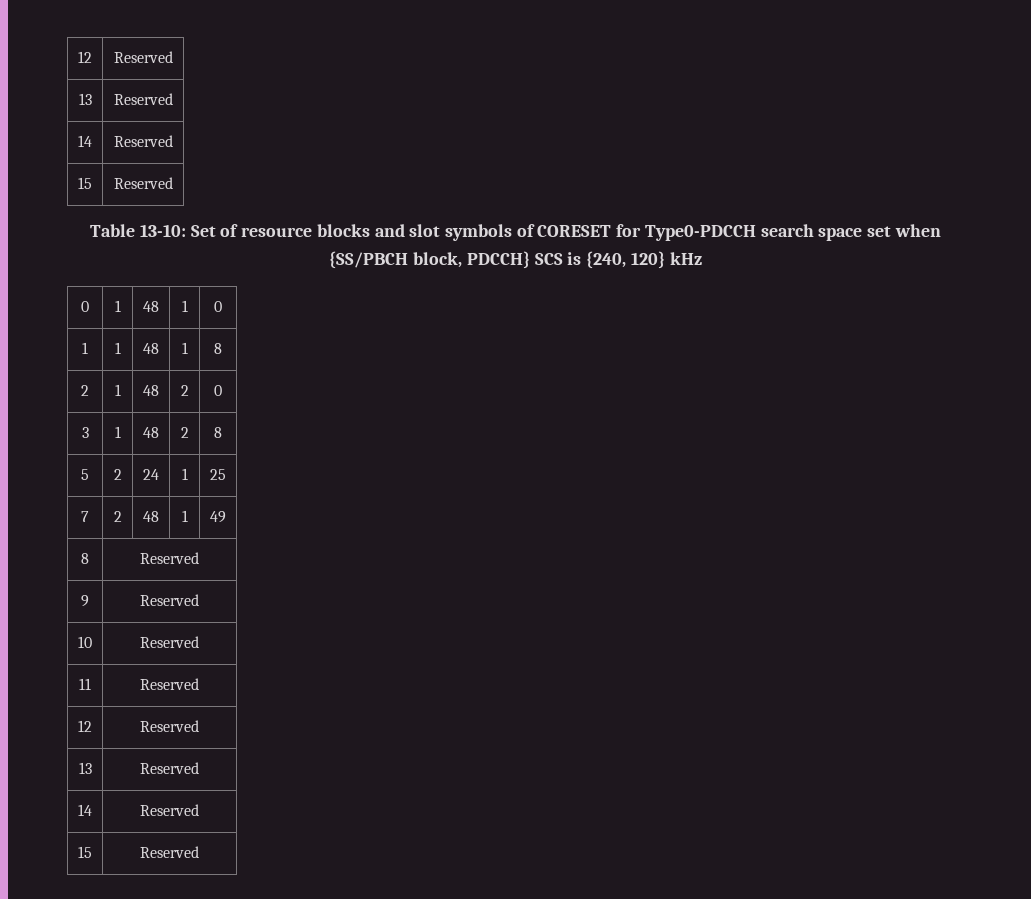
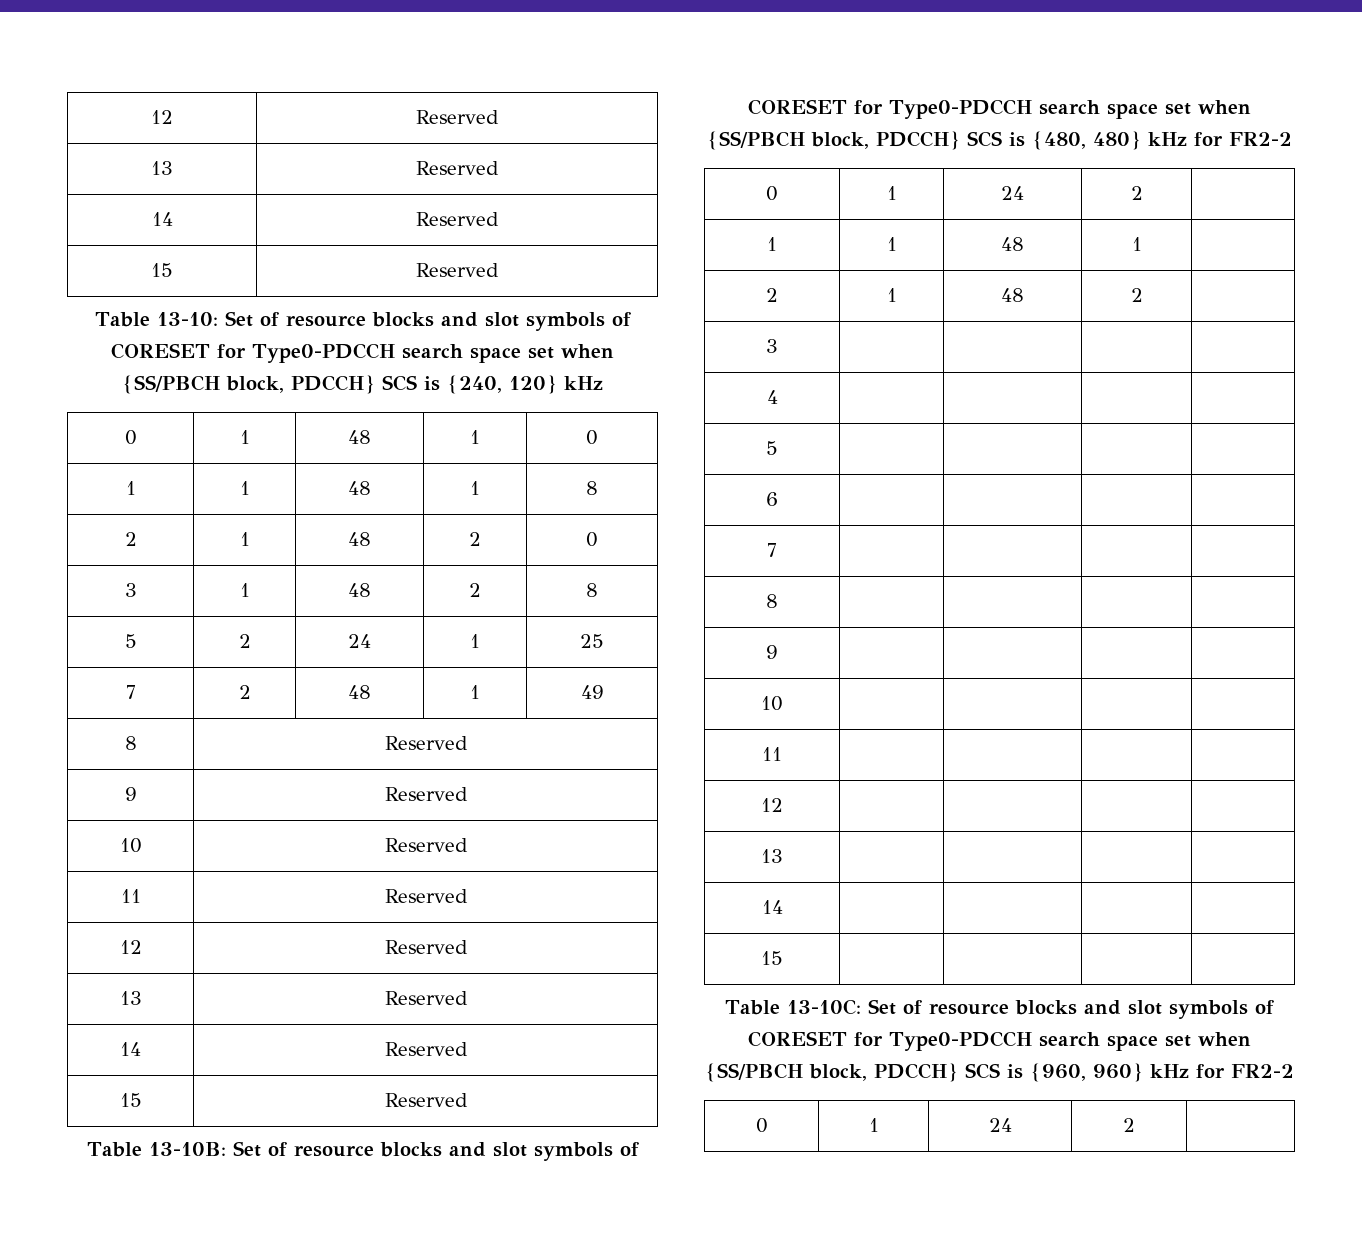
(199, 852) none -> [86,1141,639,1161] [748,99,1251,119] [707,131,1292,150] [766,186,778,201] [886,186,897,200] [1001,186,1024,200] [1130,186,1143,200] [767,237,777,251] [886,237,897,251] [1001,237,1024,251] [1131,237,1142,251] [766,288,778,302] [886,288,897,302] [1001,288,1024,302] [1130,288,1143,302] [766,339,778,353] [766,390,778,404] [766,441,778,455] [766,492,778,506] [767,543,777,557] [766,594,778,608] [766,645,778,659] [761,696,783,711] [762,747,782,761] [761,798,783,812] [761,849,783,863] [761,900,783,914] [761,951,783,965] [725,999,1274,1019] [748,1031,1251,1051] [705,1063,1294,1082] [755,1118,768,1133] [868,1118,879,1132] [988,1118,1012,1132] [1123,1118,1135,1132] // Table 13-10B: Set of resource blocks and slot symbols of CORESET for Type0-PDCCH search space set when {SS/PBCH block, PDCCH} SCS is {480, 480} kHz for FR2-2 // 0 | 1 | 24 | 2 | // 1 | 1 | 48 | 1 | // 2 | 1 | 48 | 2 | // 3 | | | | // 4 | | | | // 5 | | | | // 6 | | | | // 7 | | | | // 8 | | | | // 9 | | | | // 10 | | | | // 11 | | | | // 12 | | | | // 13 | | | | // 14 | | | | // 15 | | | | // Table 13-10C: Set of resource blocks and slot symbols of CORESET for Type0-PDCCH search space set when {SS/PBCH block, PDCCH} SCS is {960, 960} kHz for FR2-2 // 0 | 1 | 24 | 2 |

